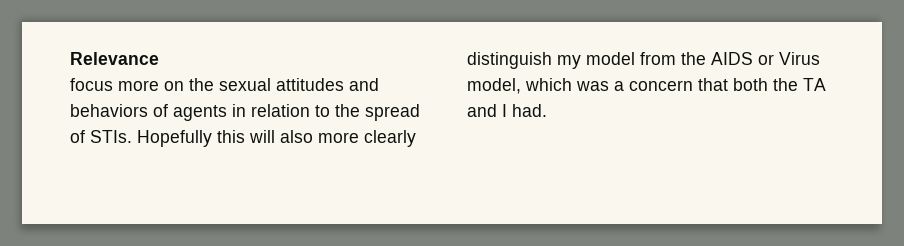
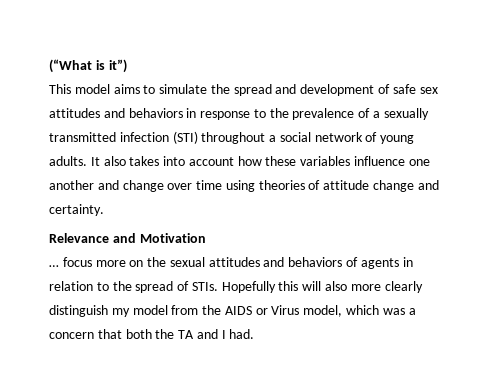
[70,52,159,65] Relevance // -> [49,59,127,73] [49,84,438,96] [49,108,429,120] [49,131,415,144] [49,156,430,166] [49,180,439,192] [49,204,104,216] [49,233,206,243] [49,265,59,267] (“What is it”) // This model aims to simulate the spread and development of safe sex attitudes and behaviors in response to the prevalence of a sexually transmitted infection (STI) throughout a social network of young adults. It also takes into account how these variables influence one another and change over time using theories of attitude change and certainty. // Relevance and Motivation // …

